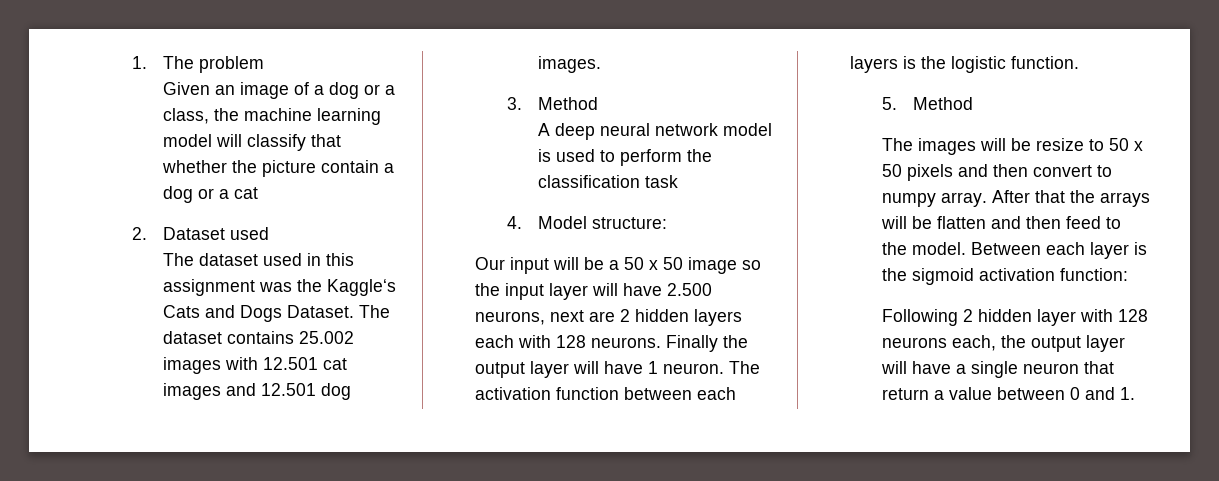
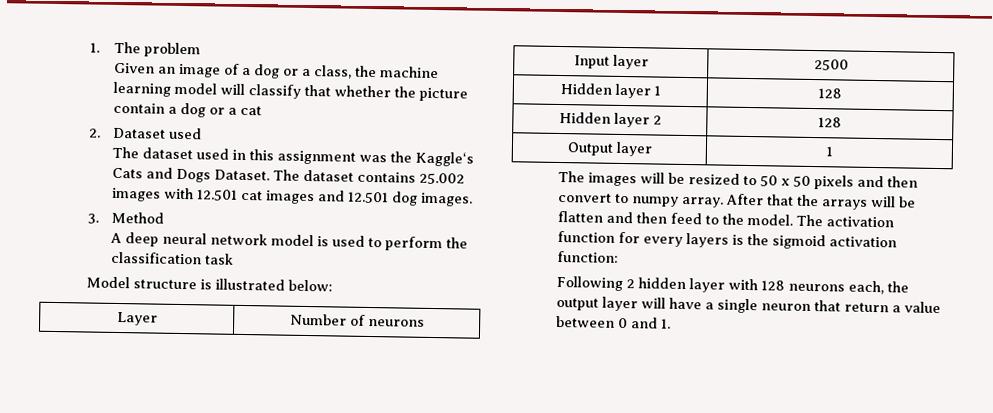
[506,216,668,229] [475,257,762,274] [475,283,713,300] [475,309,743,326] [475,335,749,352] [475,361,761,378] [475,387,737,400] [850,56,1080,73] [881,97,974,110] 4. Model structure: // Our input will be a 50 x 50 image so the input layer will have 2.500 neurons, next are 2 hidden layers each with 128 neurons. Finally the output layer will have 1 neuron. The activation function between each layers is the logistic function. // 5. Method -> [86,276,334,292] [116,311,158,326] [289,313,425,327] [573,54,649,70] [813,59,849,71] [559,82,661,99] [818,88,842,99] [558,111,662,128] [818,117,842,128] [566,141,653,157] [825,146,833,157] Model structure is illustrated below: // Layer | Number of neurons // Input layer | 2500 // Hidden layer 1 | 128 // Hidden layer 2 | 128 // Output layer | 1
[1035,138,1084,151] resize -> [688,173,741,185] resized
[970,242,1129,259] Between each layer -> [796,214,895,228] [557,230,730,248] The activation function for every layers

